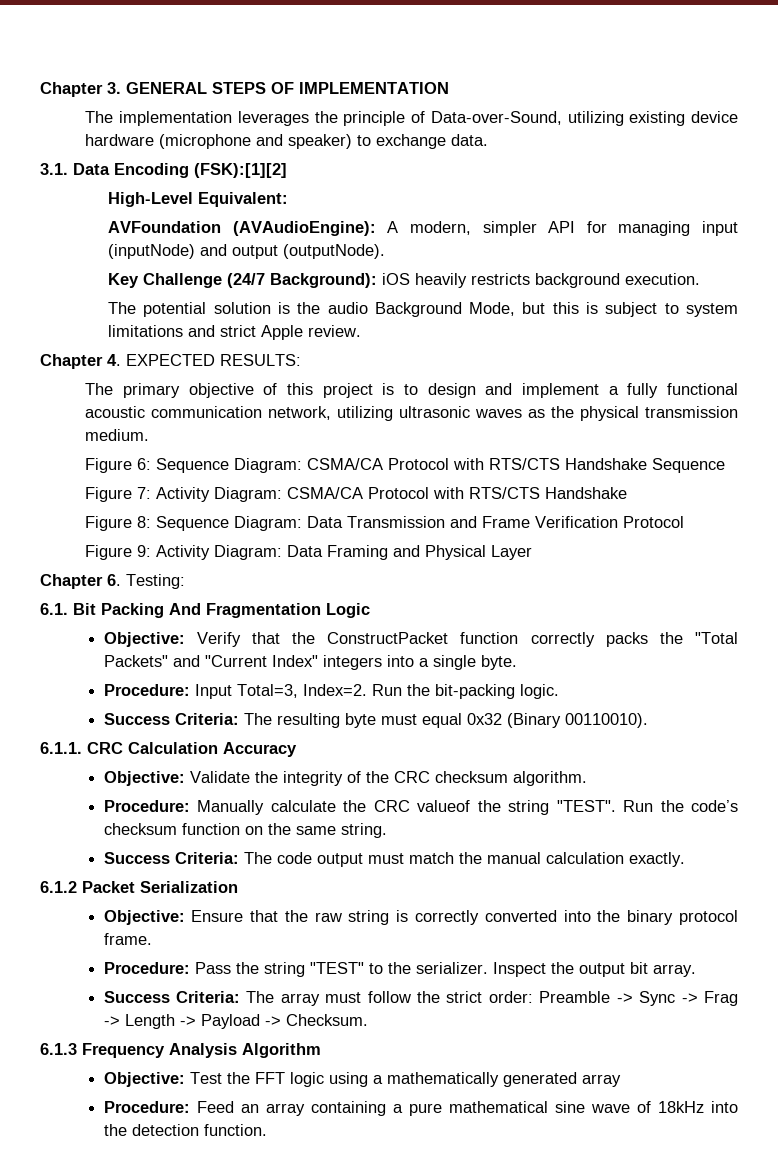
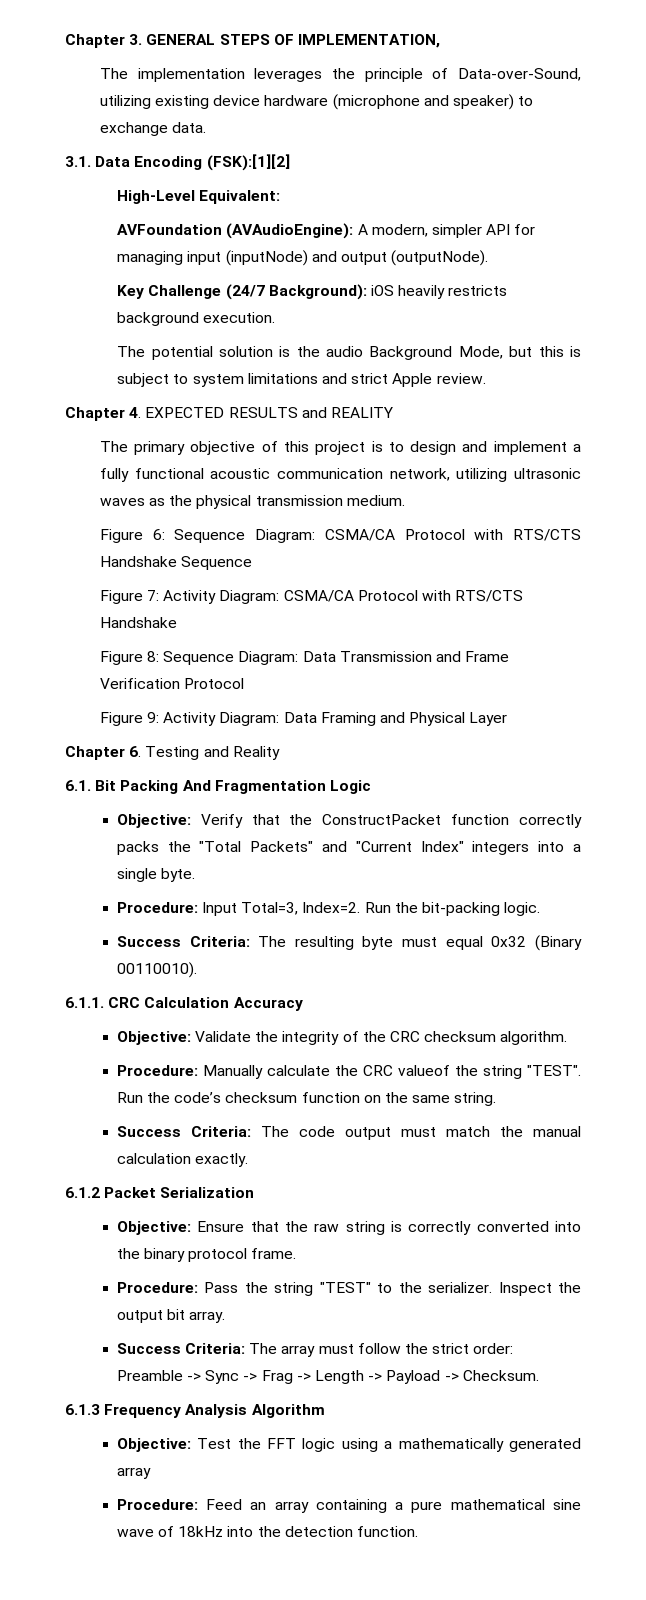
[299,82,449,94] IMPLEMENTATION -> [297,34,440,48] IMPLEMENTATION,
[220,354,301,366] RESULTS: -> [228,407,393,418] RESULTS and REALITY
[126,574,185,589] Testing: -> [145,746,280,760] Testing and Reality

